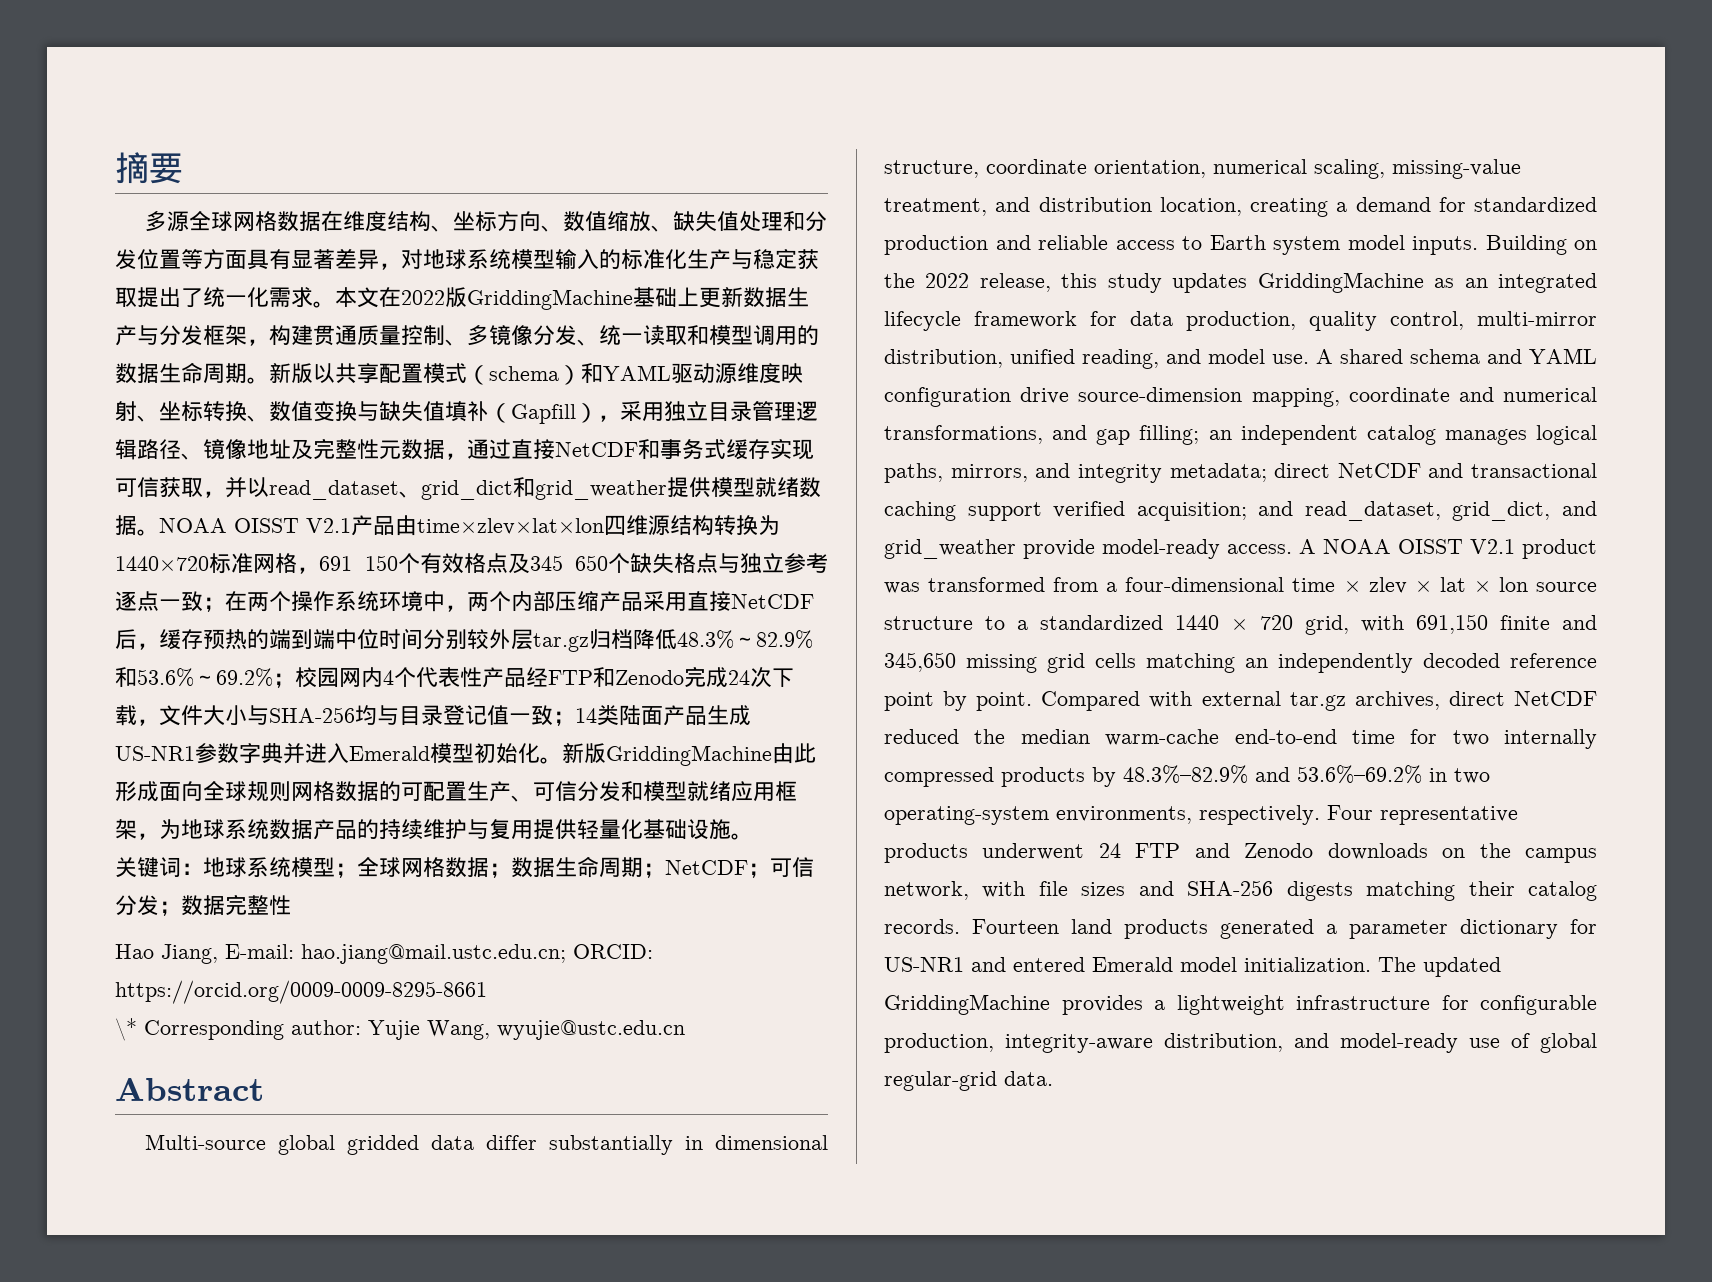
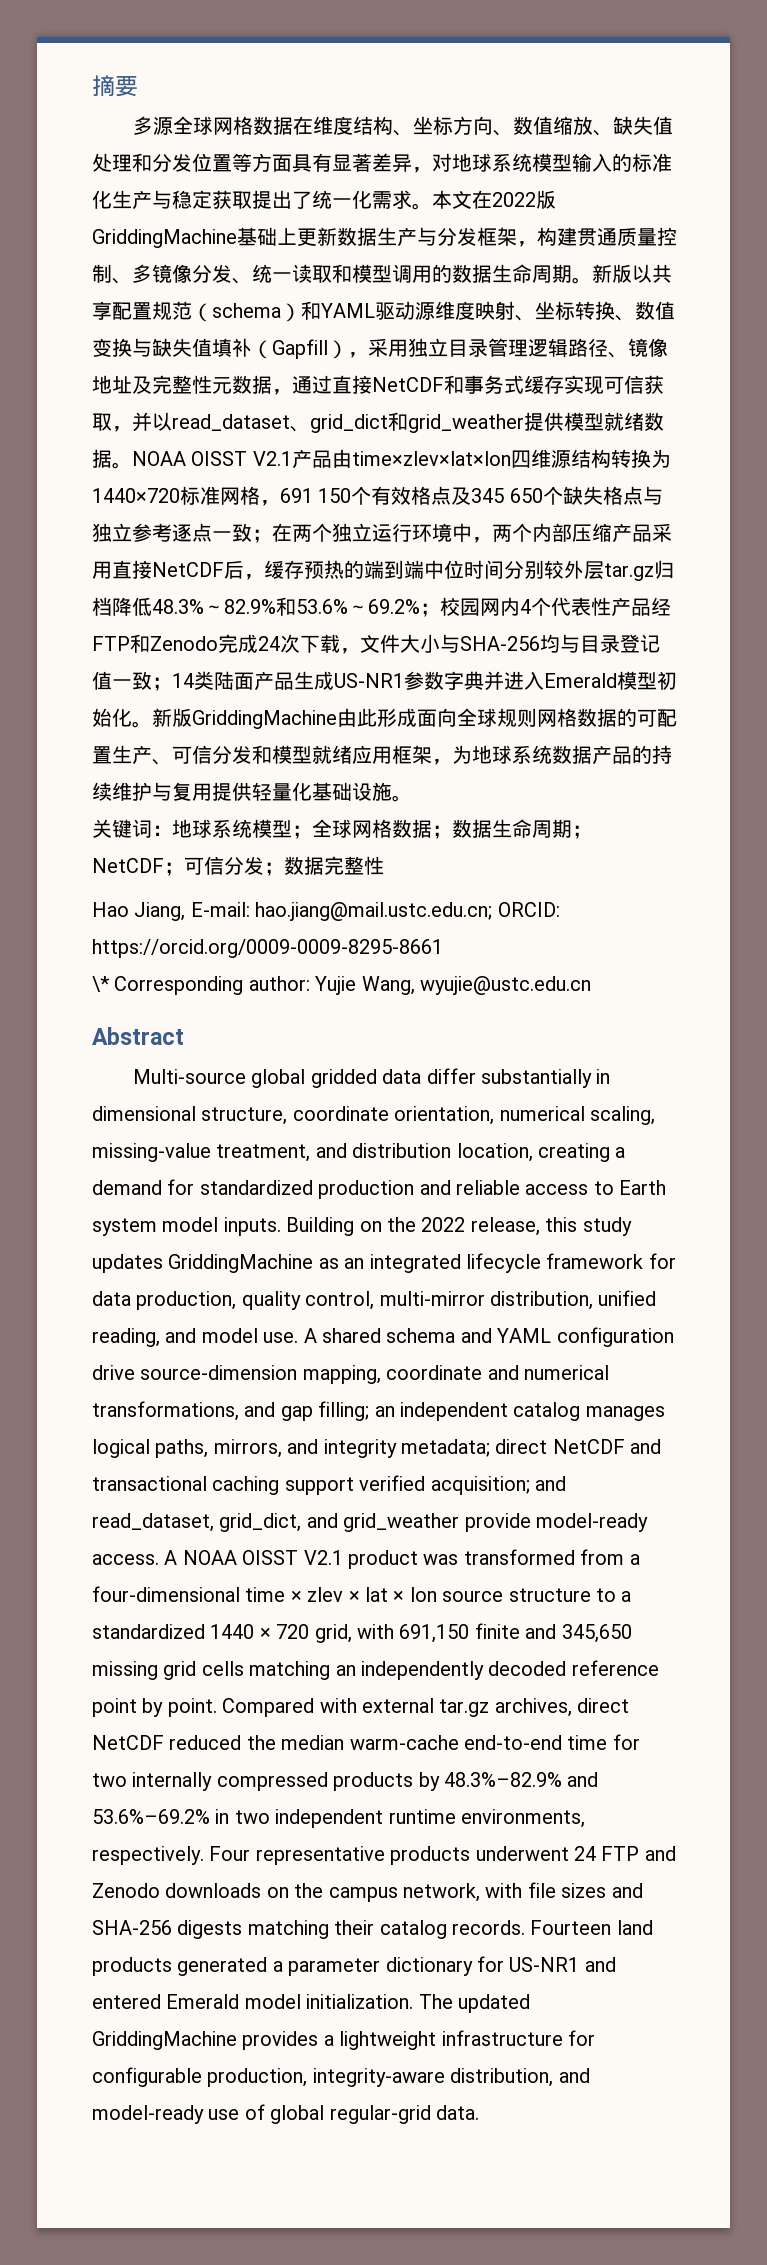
[423,363,467,383] 模式 -> [152,301,192,320] 规范
[291,591,379,611] 操作系统 -> [332,523,412,542] 独立运行
[884,806,1049,825] operating-system -> [275,1809,456,1828] independent runtime

